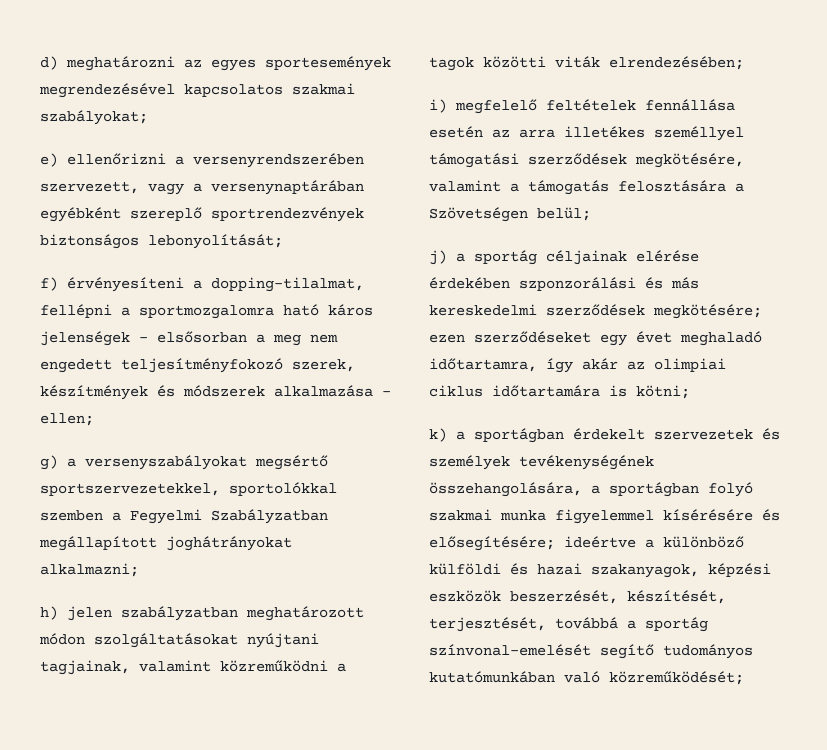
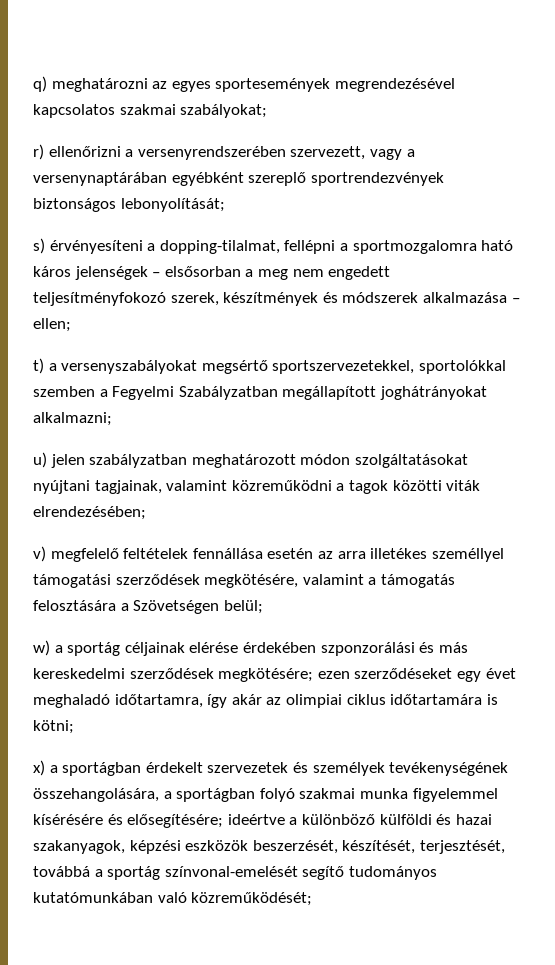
[40,56,58,70] d) -> [33,76,47,92] q)
[40,153,58,167] e) -> [33,144,44,160] r)
[40,277,58,291] f) -> [33,238,45,254] s)
[40,455,58,470] g) -> [33,358,44,374] t)
[40,606,58,620] h) -> [33,452,47,468] u)
[429,99,447,113] i) -> [33,546,46,562] v)
[429,250,447,265] j) -> [33,640,50,656] w)
[429,428,447,442] k) -> [33,760,45,776] x)

